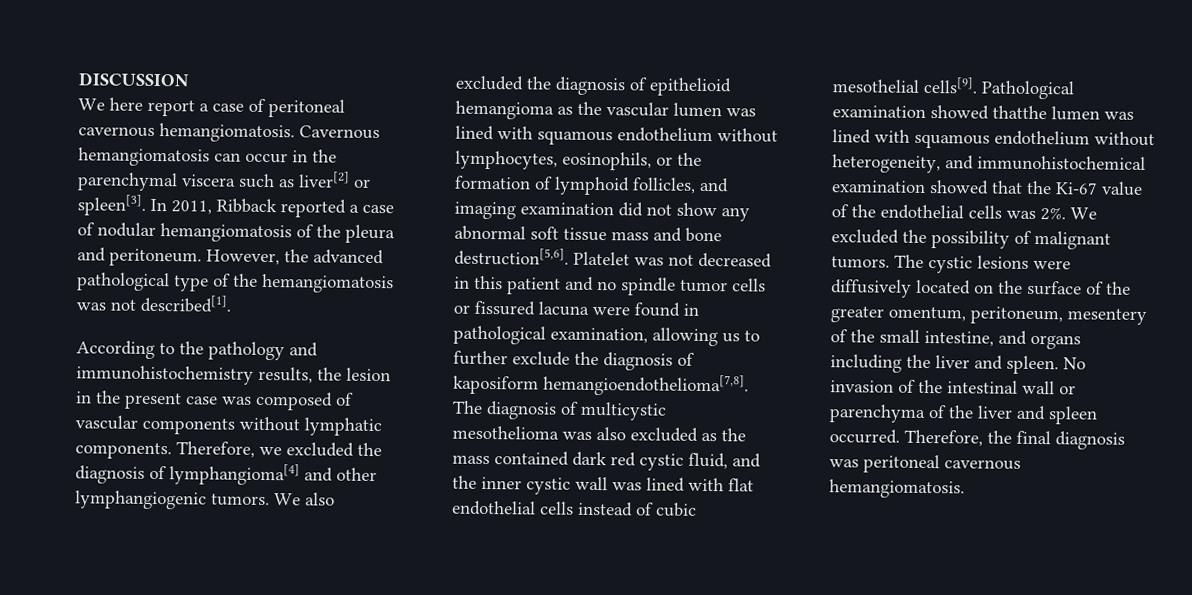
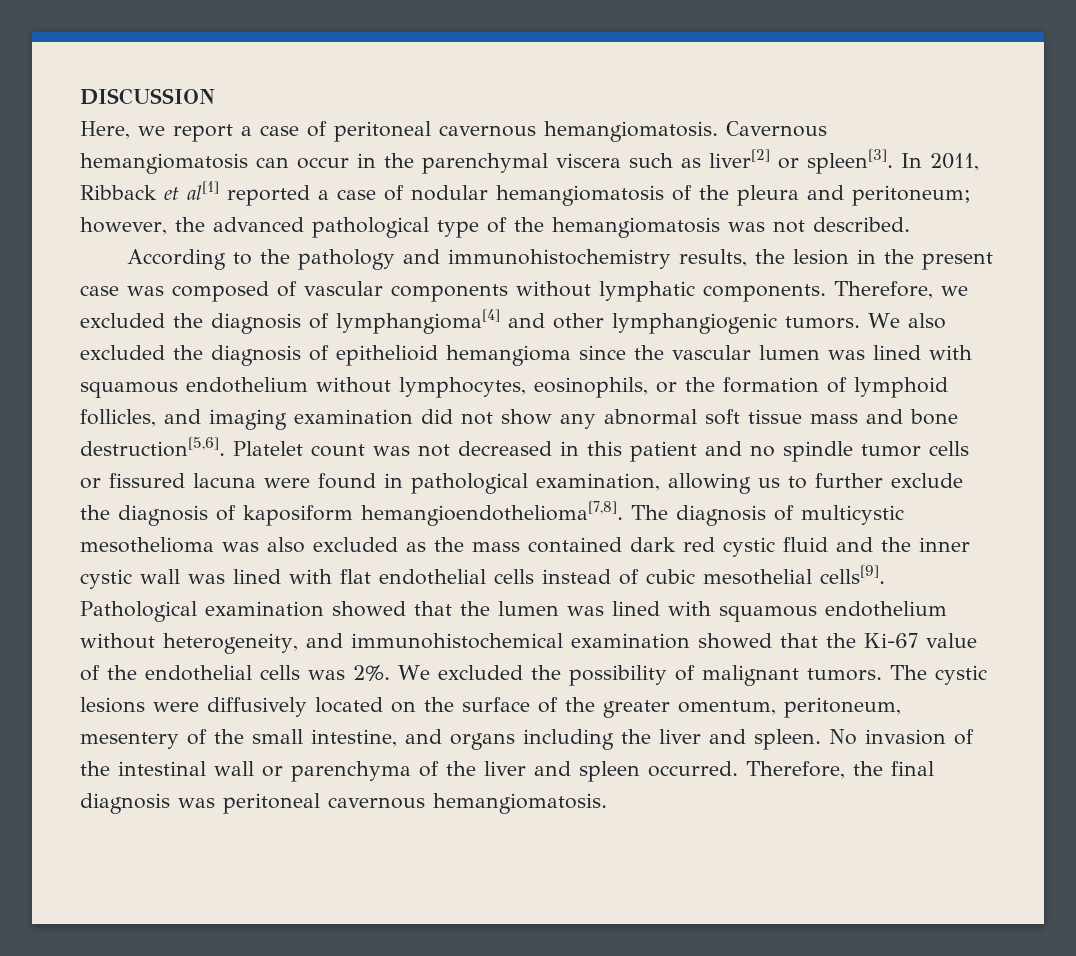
[78,97,143,111] We here -> [80,121,165,139] Here, we
(277, 206) none -> [164,181,219,200] et al[1]
[109,248,280,267] peritoneum. However, -> [852,185,971,206] [80,217,167,235] peritoneum; however,
[140,294,232,313] described[1]. -> [812,217,910,232] described.
[557,106,573,115] as -> [579,345,626,360] since
(630, 258) none -> [311,444,365,457] count
[688,452,728,470] fluid, -> [783,537,828,552] fluid
[992,105,1047,120] thatthe -> [413,601,490,616] that the

